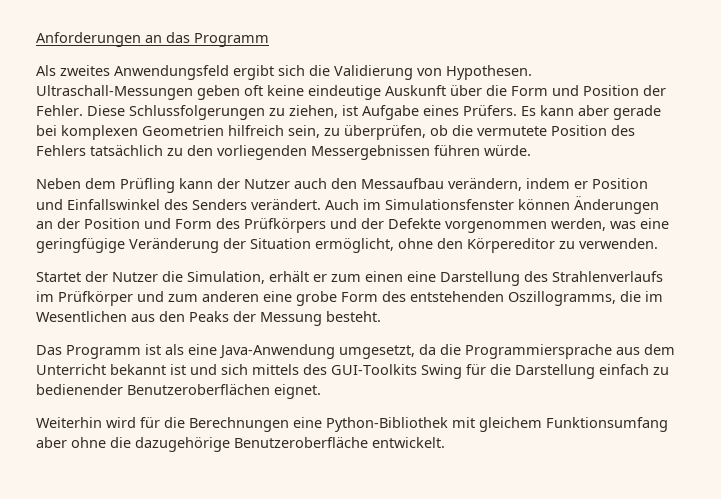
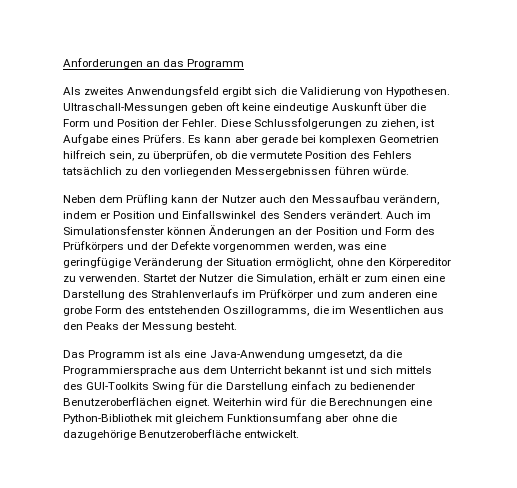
(658, 243) // -> (141, 278) none
(321, 391) // -> (211, 403) none

